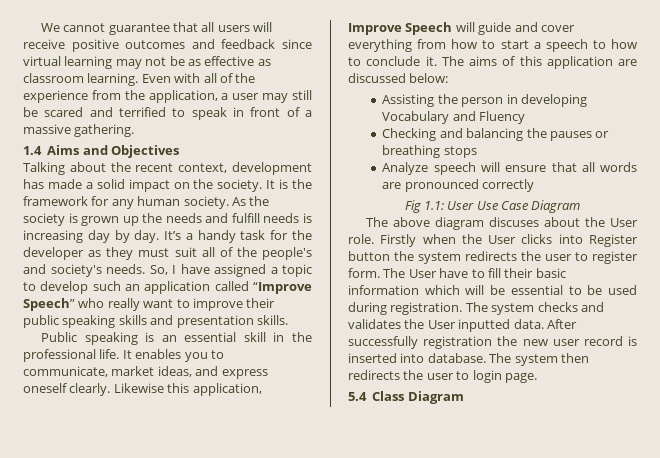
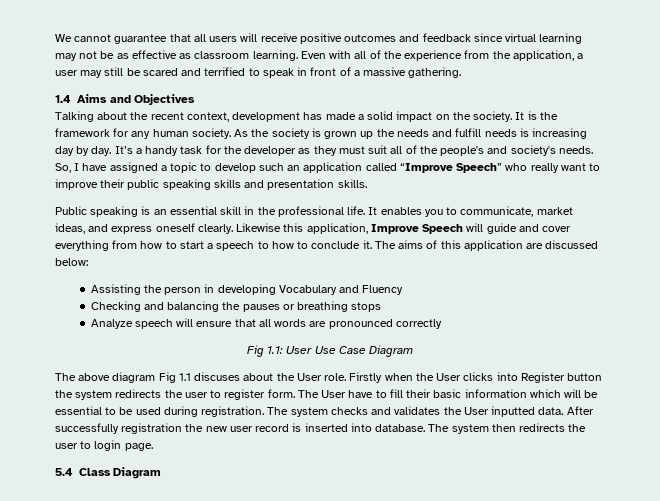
(484, 223) none -> [158,372,191,383] Fig 1.1

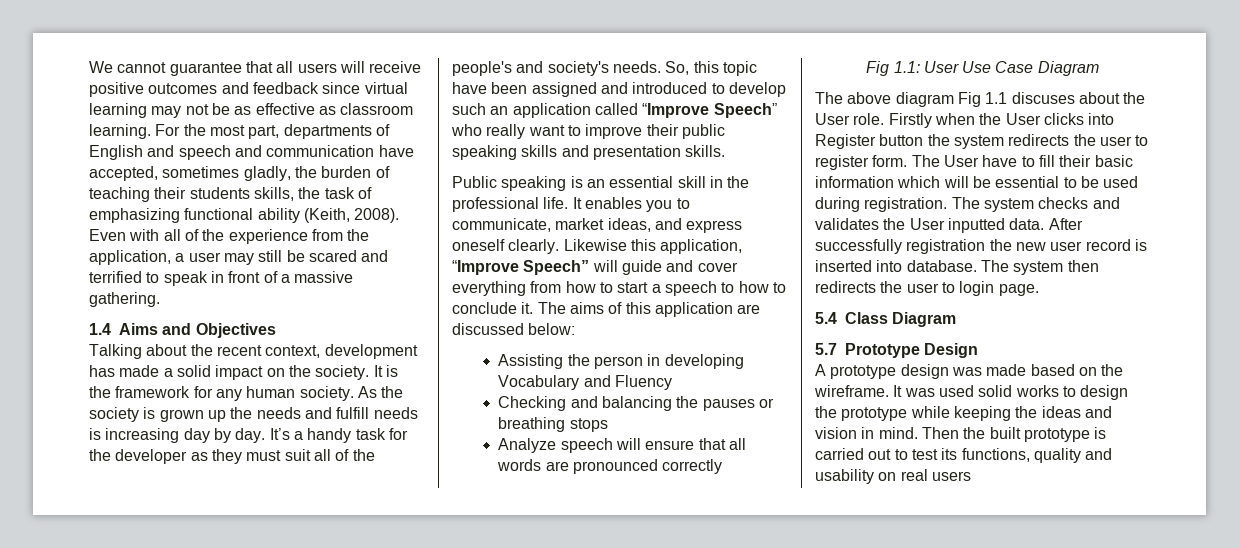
(298, 55) none -> [155,124,390,139] [89,145,414,160] [89,166,390,181] [89,187,372,202] [89,208,400,223] For the most part, departments of English and speech and communication have accepted, sometimes gladly, the burden of teaching their students skills, the task of emphasizing functional ability (Keith, 2008).
[74,162,198,173] I have assigned a topic -> [693,61,757,76] [452,82,708,97] this topic have been assigned and introduced
[370,224,464,234] Improve Speech -> [452,260,590,275] “Improve Speech”
(162, 473) none -> [815,343,979,358] [815,364,1124,379] [814,385,1129,400] [815,406,1112,421] [815,427,1107,442] [815,448,1113,463] [815,469,971,484] // 5.7 Prototype Design // A prototype design was made based on the wireframe. It was used solid works to design the prototype while keeping the ideas and vision in mind. Then the built prototype is carried out to test its functions, quality and usability on real users

